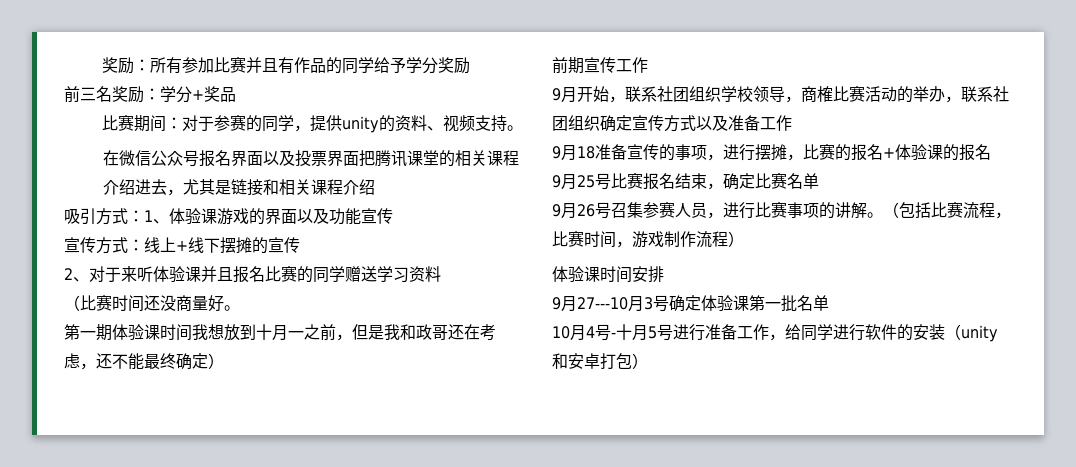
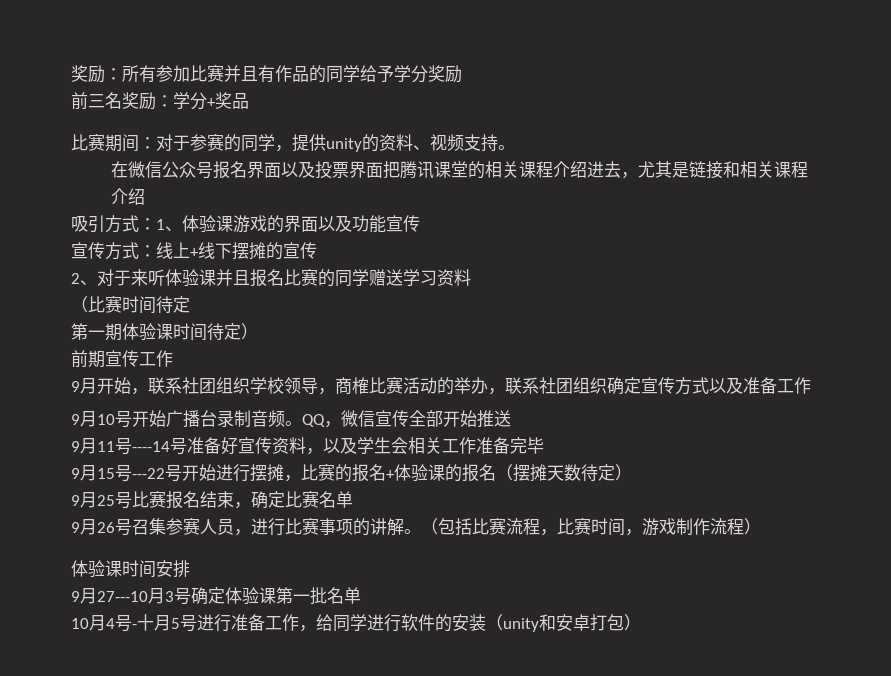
[144,295,240,312] 还没商量好。 -> [156,296,190,314] 待定
[192,324,496,341] [64,353,192,370] 我想放到十月一之前，但是我和政哥还在考虑，还不能最终确 -> [207,323,224,341] 待
[577,144,723,161] 18准备宣传的事项， -> [97,410,511,428] [71,437,544,455] [71,464,216,482] 10号开始广播台录制音频。QQ，微信宣传全部开始推送 // 9月11号----14号准备好宣传资料，以及学生会相关工作准备完毕 // 9月15号---22号开始
(991, 152) none -> [496,464,632,482] （摆摊天数待定）

